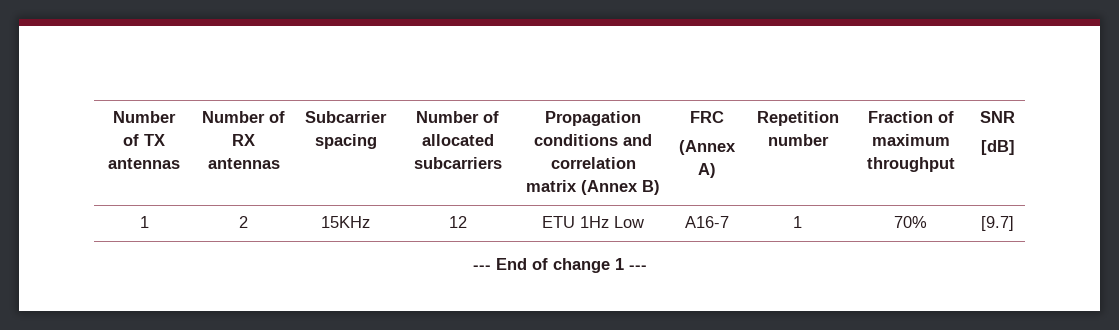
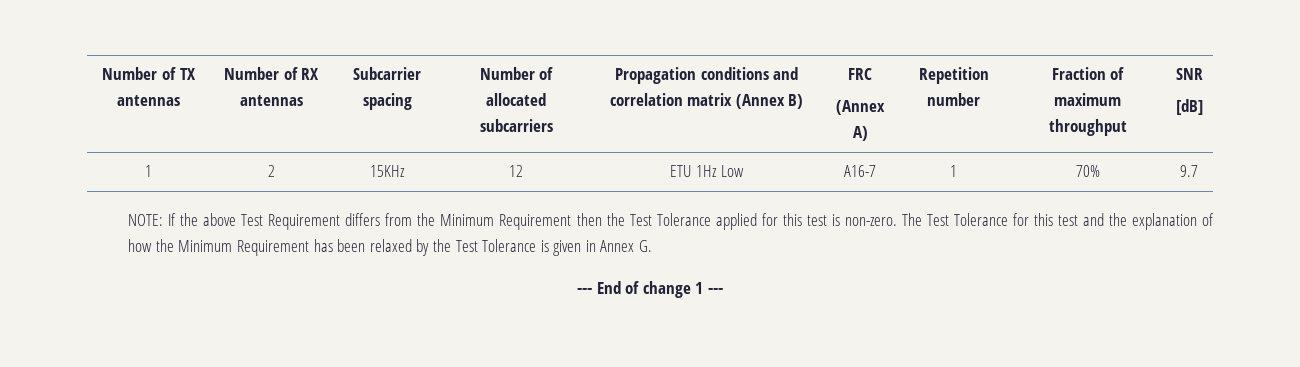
[981,216,1014,231] [9.7] -> [1180,165,1198,177] [128,213,1215,230] [128,239,653,256] 9.7 // NOTE: If the above Test Requirement differs from the Minimum Requirement then the Test Tolerance applied for this test is non-zero. The Test Tolerance for this test and the explanation of how the Minimum Requirement has been relaxed by the Test Tolerance is given in Annex G.

